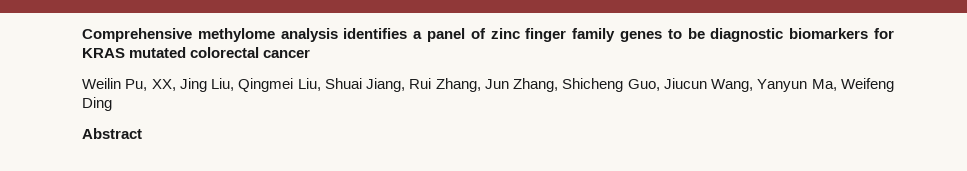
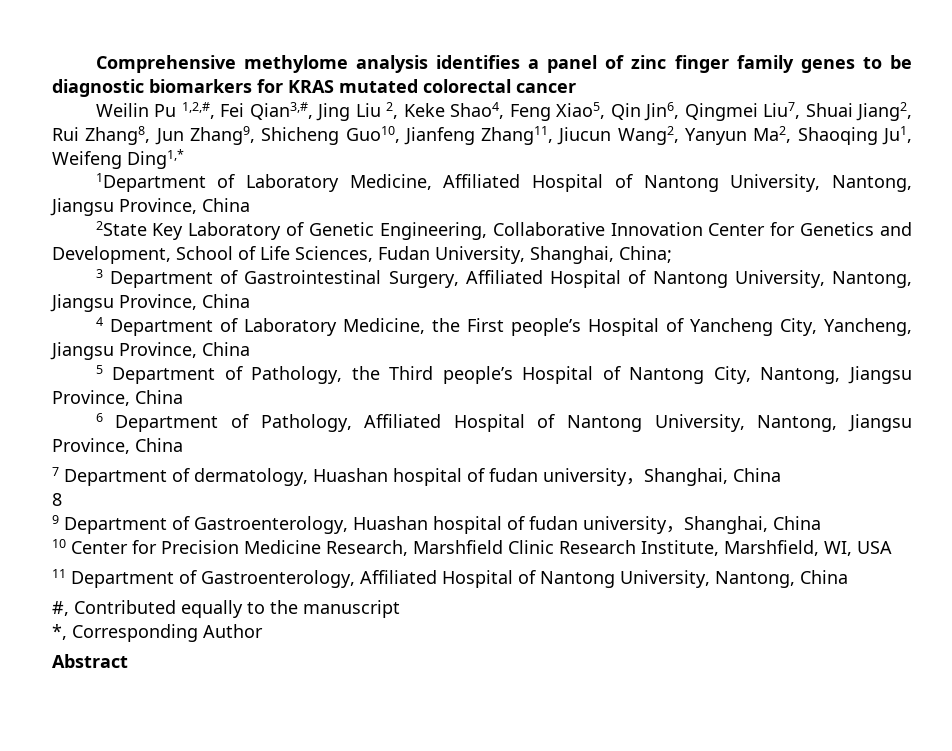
[125,78,895,92] [82,97,112,111] Pu, XX, Jing Liu, Qingmei Liu, Shuai Jiang, Rui Zhang, Jun Zhang, Shicheng Guo, Jiucun Wang, Yanyun Ma, Weifeng Ding -> [154,102,912,121] [52,126,912,145] [52,149,184,169] [95,173,913,192] [50,198,250,216] [95,221,913,240] [52,246,672,264] [95,269,913,288] [50,294,250,312] [95,317,912,336] [50,342,250,360] [95,365,912,384] [52,390,183,406] [95,413,912,432] [52,438,183,454] [52,467,781,486] [52,493,62,506] [52,515,821,534] [52,539,892,556] [52,569,848,588] [52,600,400,618] [52,624,263,642] Pu 1,2,#, Fei Qian3,#, Jing Liu 2, Keke Shao4, Feng Xiao5, Qin Jin6, Qingmei Liu7, Shuai Jiang2, Rui Zhang8, Jun Zhang9, Shicheng Guo10, Jianfeng Zhang11, Jiucun Wang2, Yanyun Ma2, Shaoqing Ju1, Weifeng Ding1,* // 1Department of Laboratory Medicine, Affiliated Hospital of Nantong University, Nantong, Jiangsu Province, China // 2State Key Laboratory of Genetic Engineering, Collaborative Innovation Center for Genetics and Development, School of Life Sciences, Fudan University, Shanghai, China; // 3 Department of Gastrointestinal Surgery, Affiliated Hospital of Nantong University, Nantong, Jiangsu Province, China // 4 Department of Laboratory Medicine, the First people’s Hospital of Yancheng City, Yancheng, Jiangsu Province, China // 5 Department of Pathology, the Third people’s Hospital of Nantong City, Nantong, Jiangsu Province, China // 6 Department of Pathology, Affiliated Hospital of Nantong University, Nantong, Jiangsu Province, China // 7 Department of dermatology, Huashan hospital of fudan university，Shanghai, China // 8 // 9 Department of Gastroenterology, Huashan hospital of fudan university，Shanghai, China // 10 Center for Precision Medicine Research, Marshfield Clinic Research Institute, Marshfield, WI, USA // 11 Department of Gastroenterology, Affiliated Hospital of Nantong University, Nantong, China // #, Contributed equally to the manuscript // *, Corresponding Author

